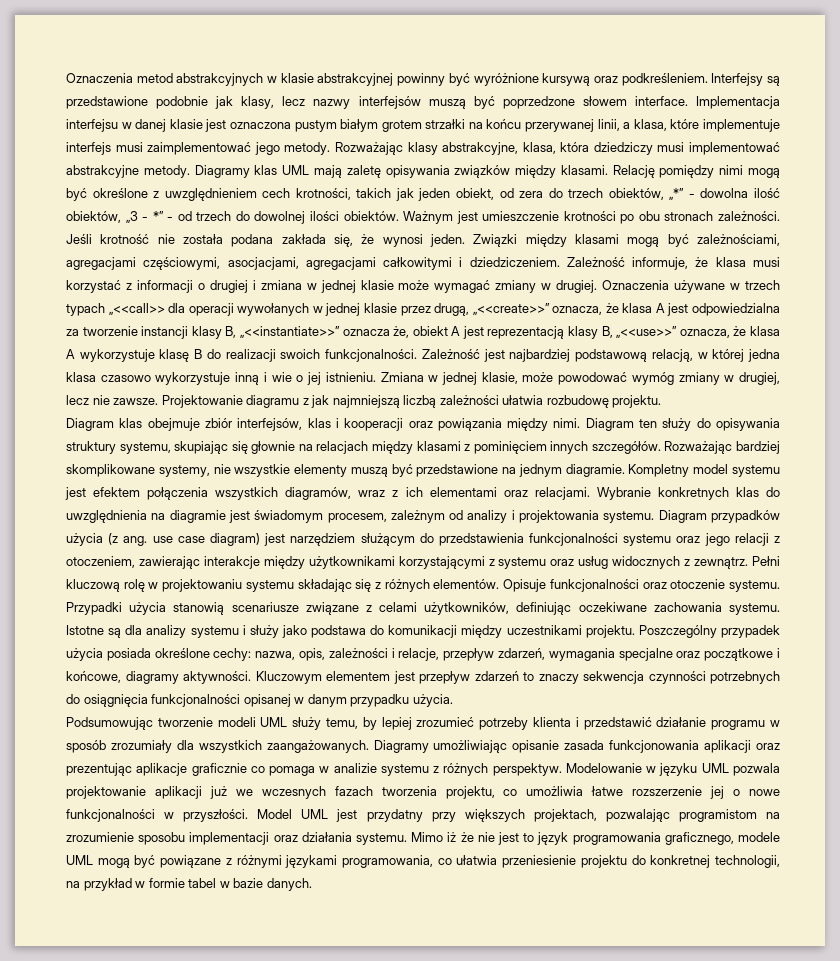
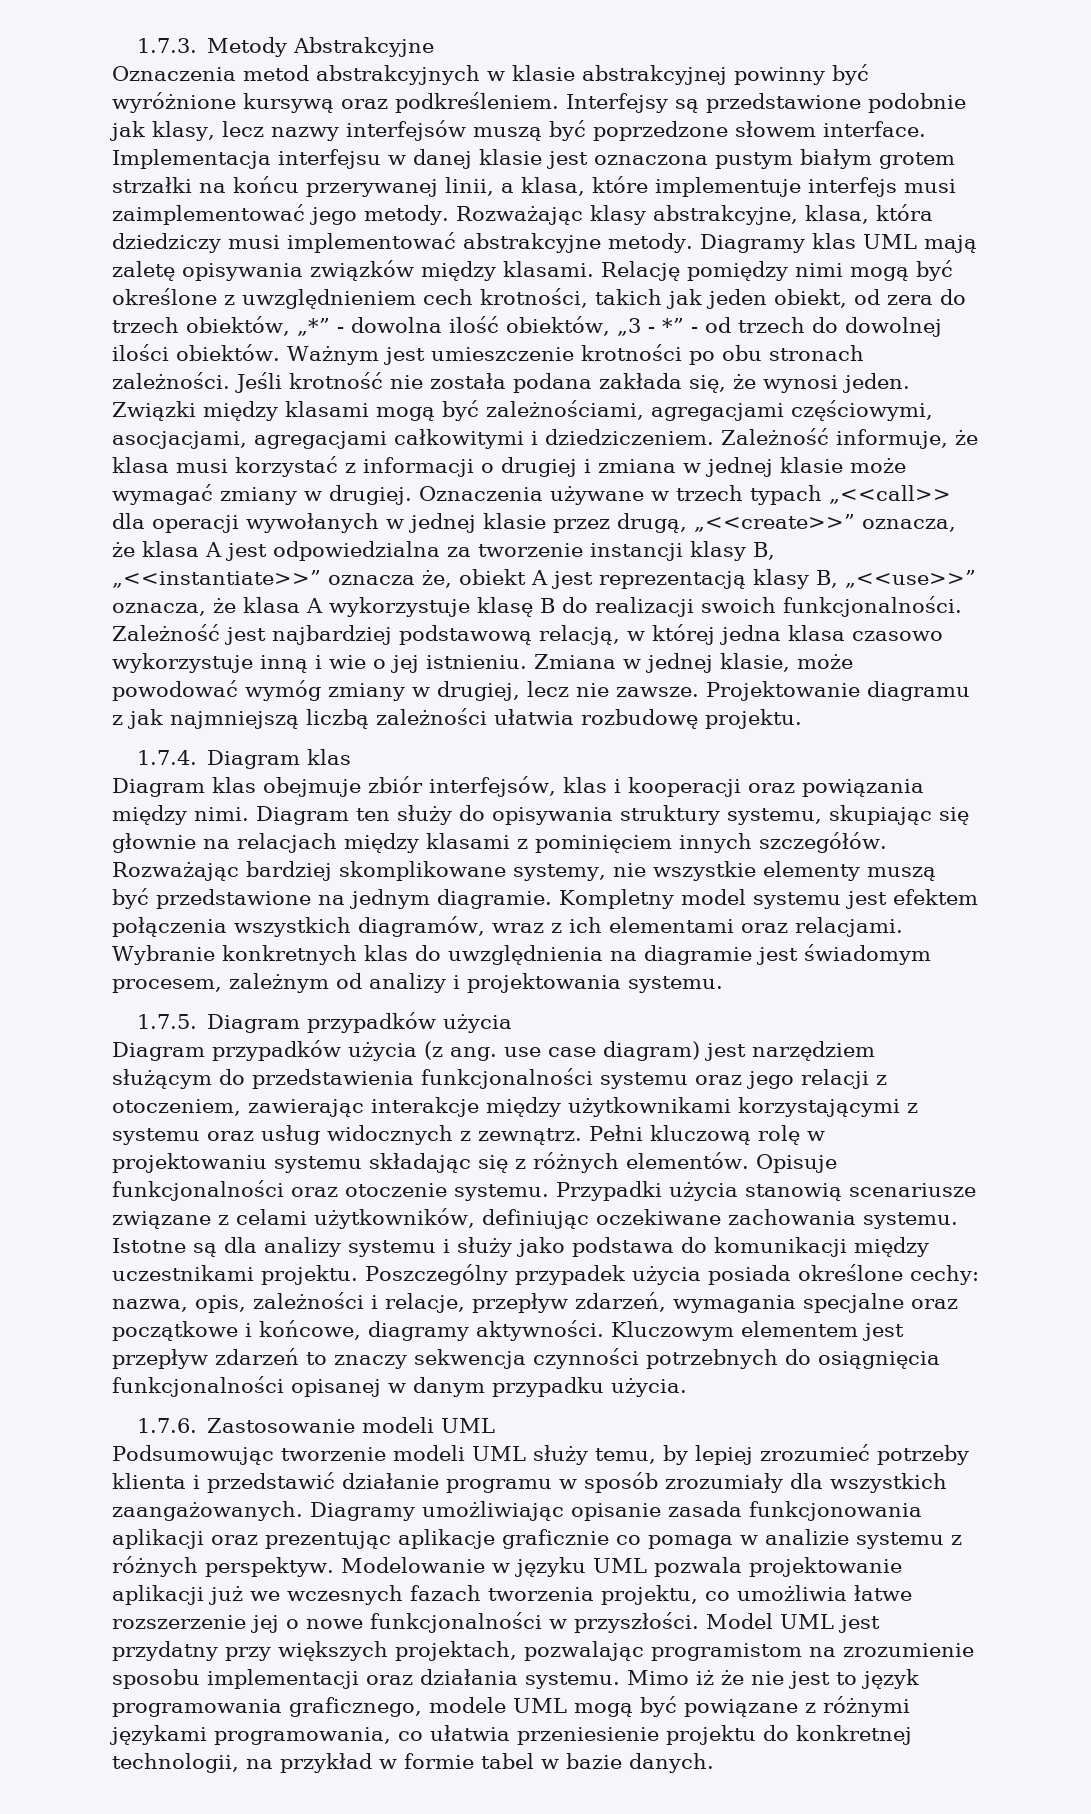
(66, 78) none -> [136,37,435,57] 1.7.3. Metody Abstrakcyjne //
(662, 401) none -> [136,749,352,769] // 1.7.4. Diagram klas
(655, 517) none -> [136,1012,513,1033] // 1.7.5. Diagram przypadków użycia //
(453, 700) none -> [136,1417,496,1433] // 1.7.6. Zastosowanie modeli UML

